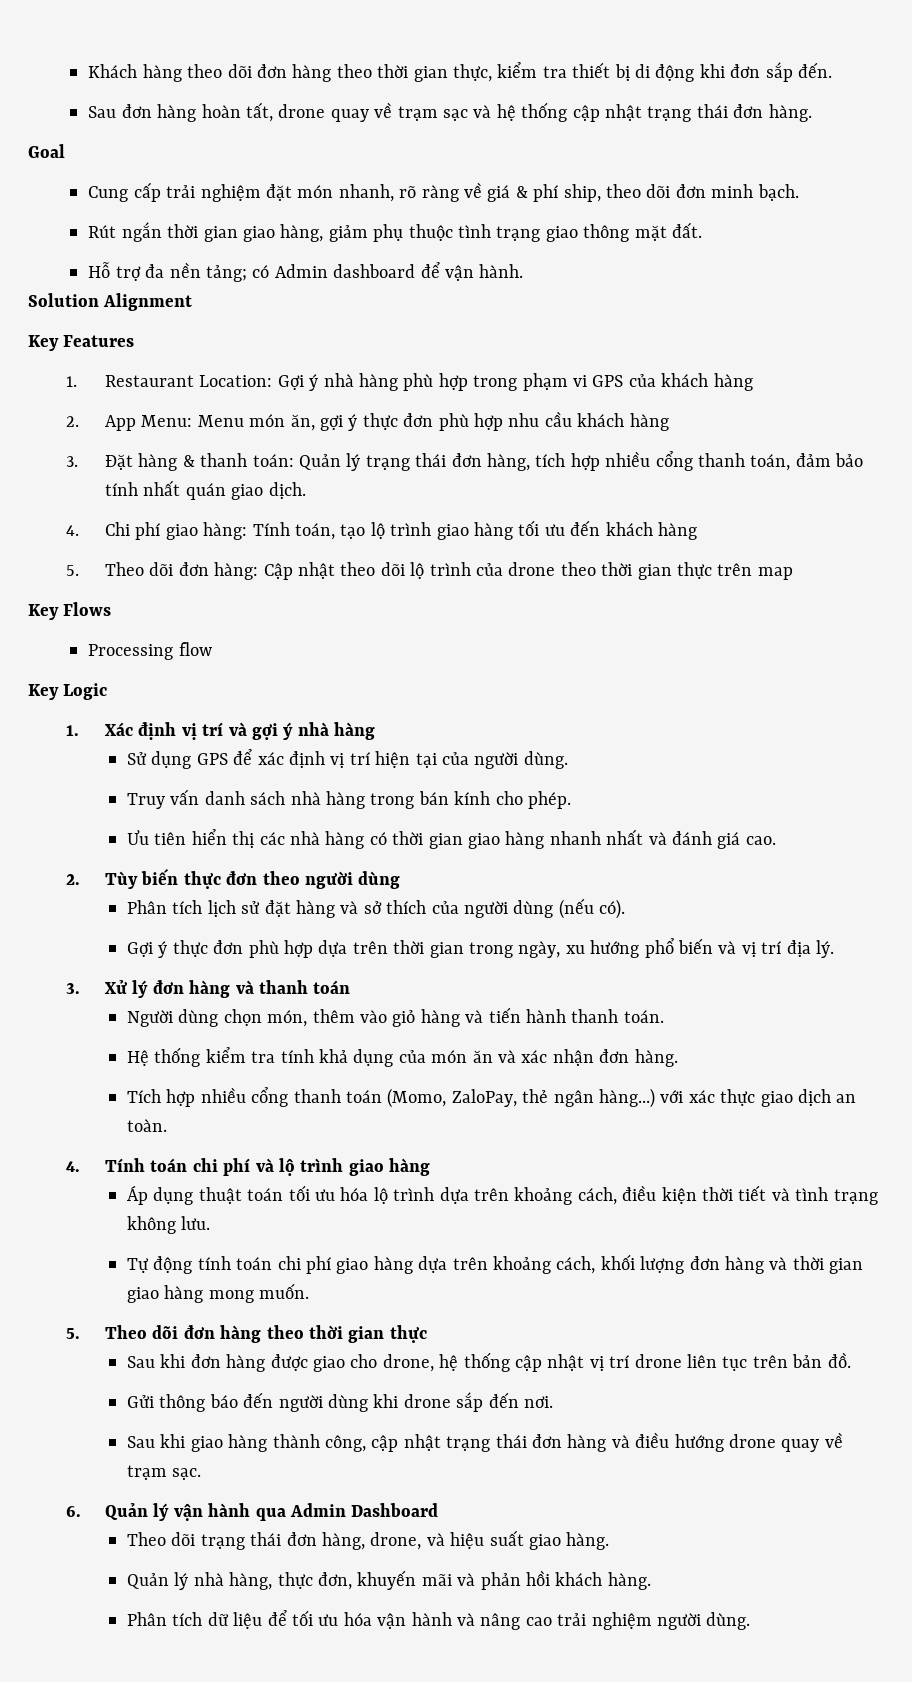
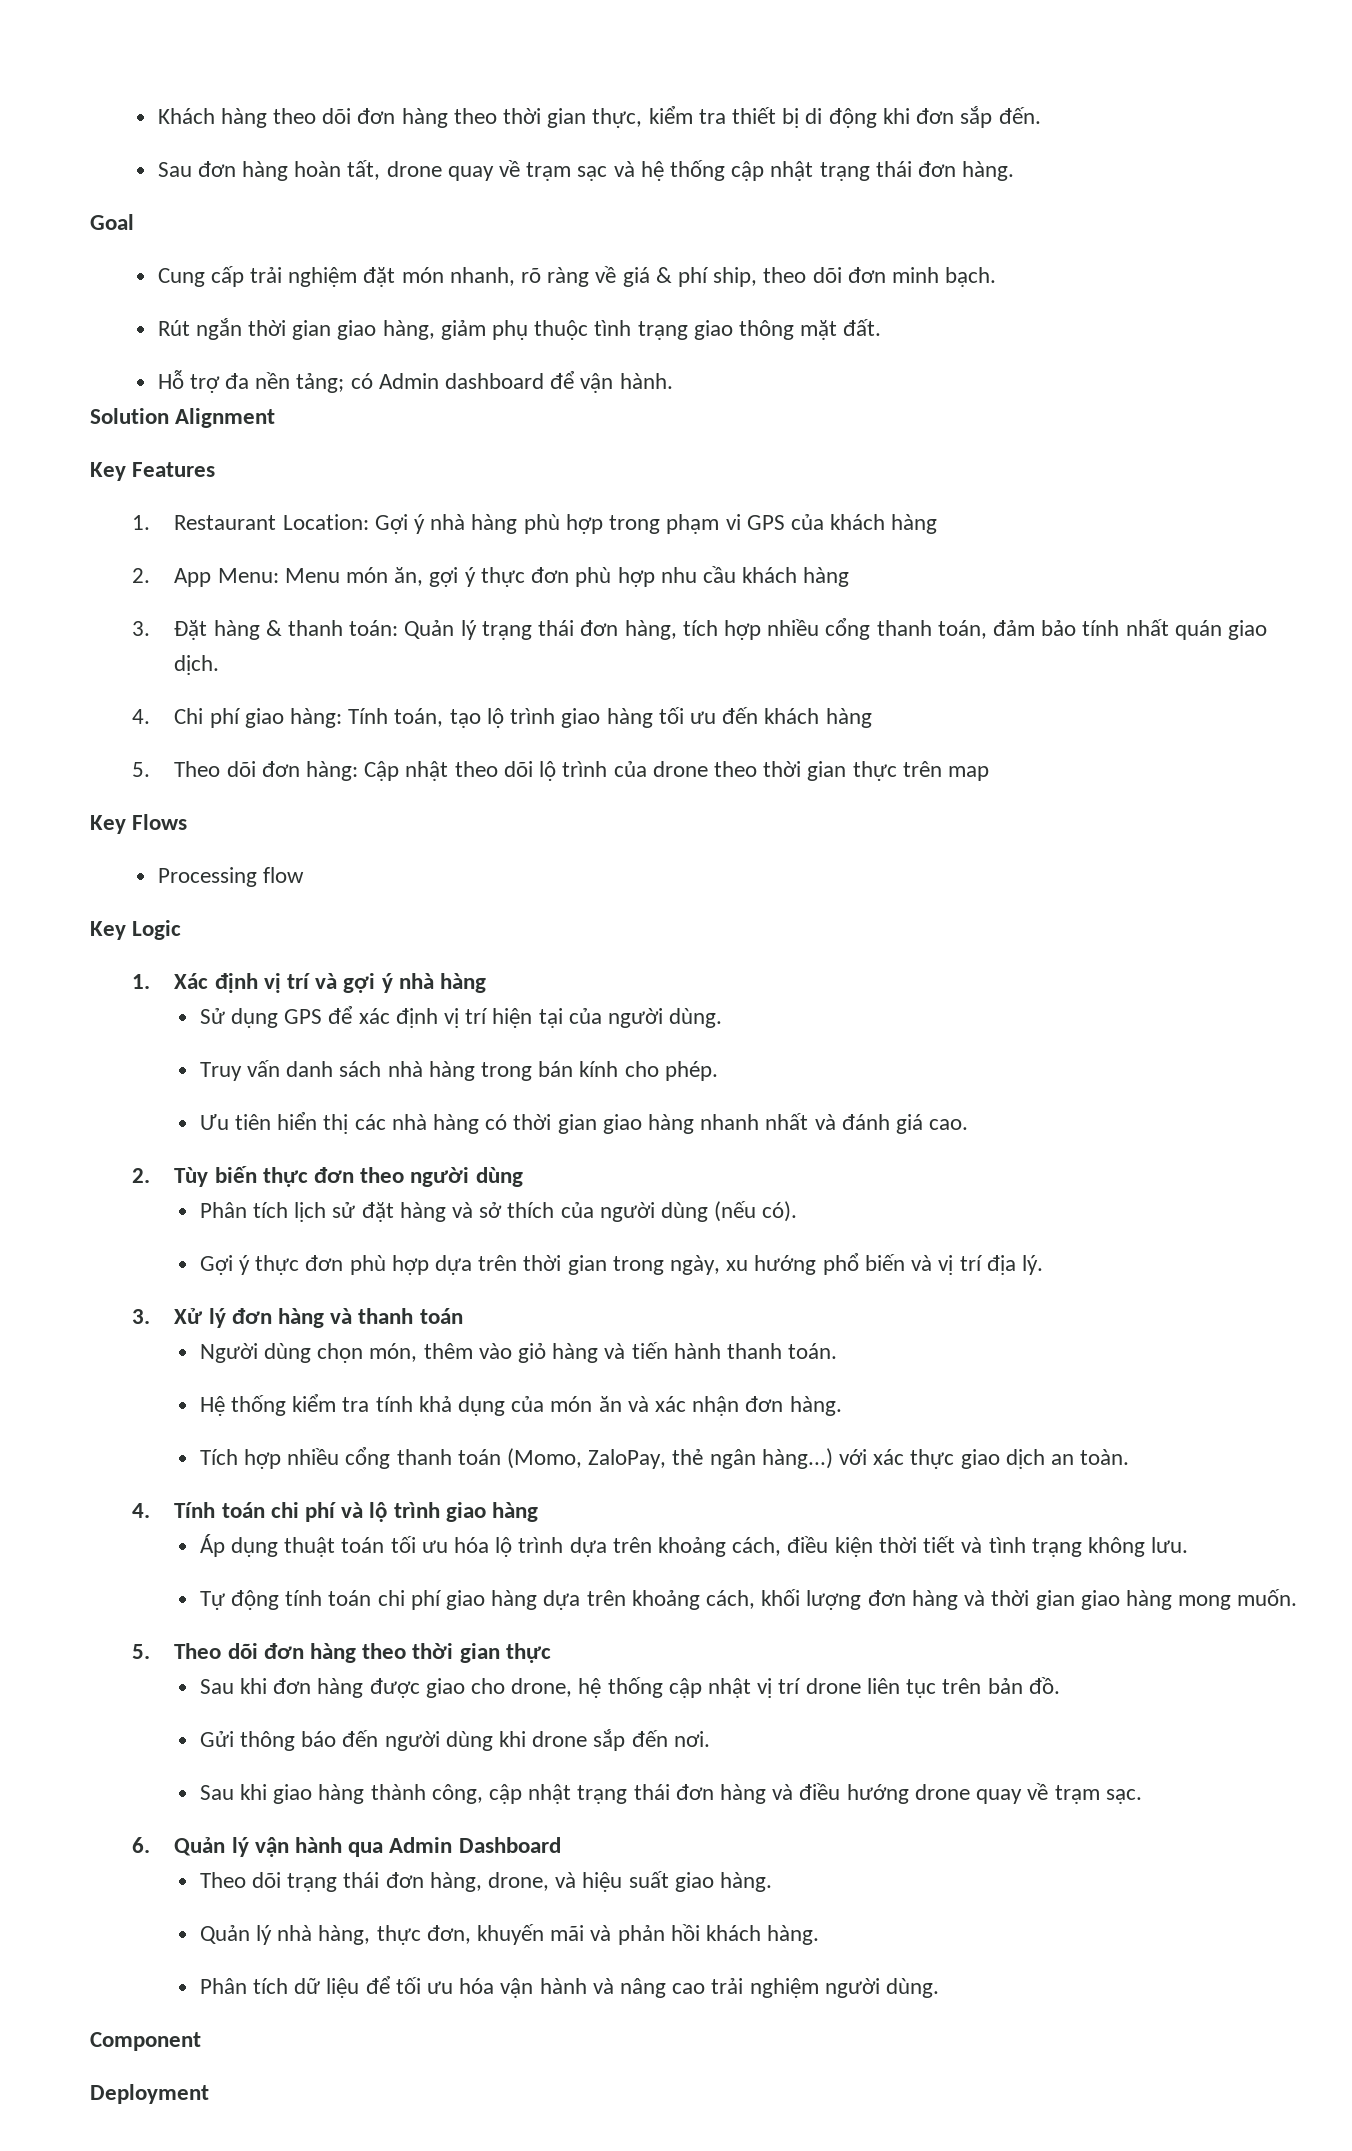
(751, 1621) none -> [90,2032,201,2051] [90,2084,209,2104] // Component // Deployment

